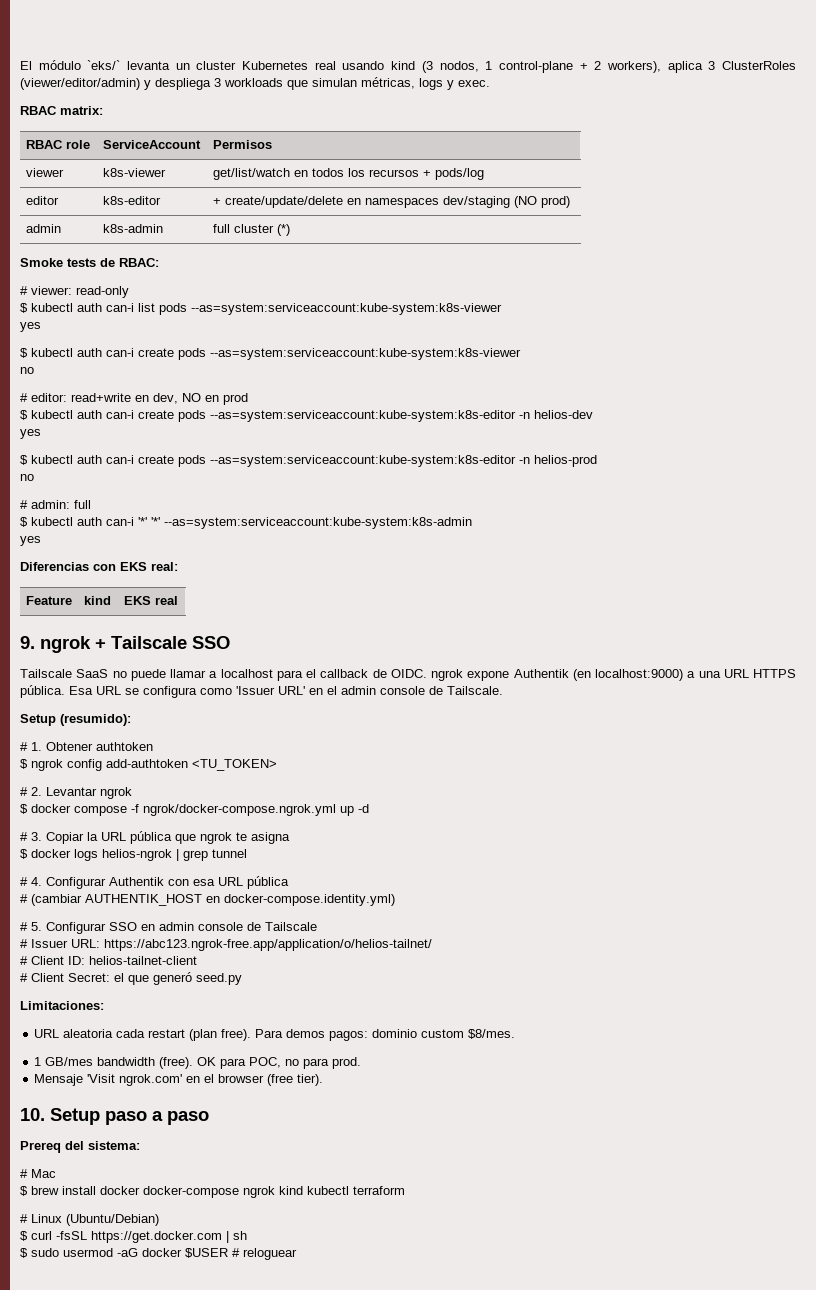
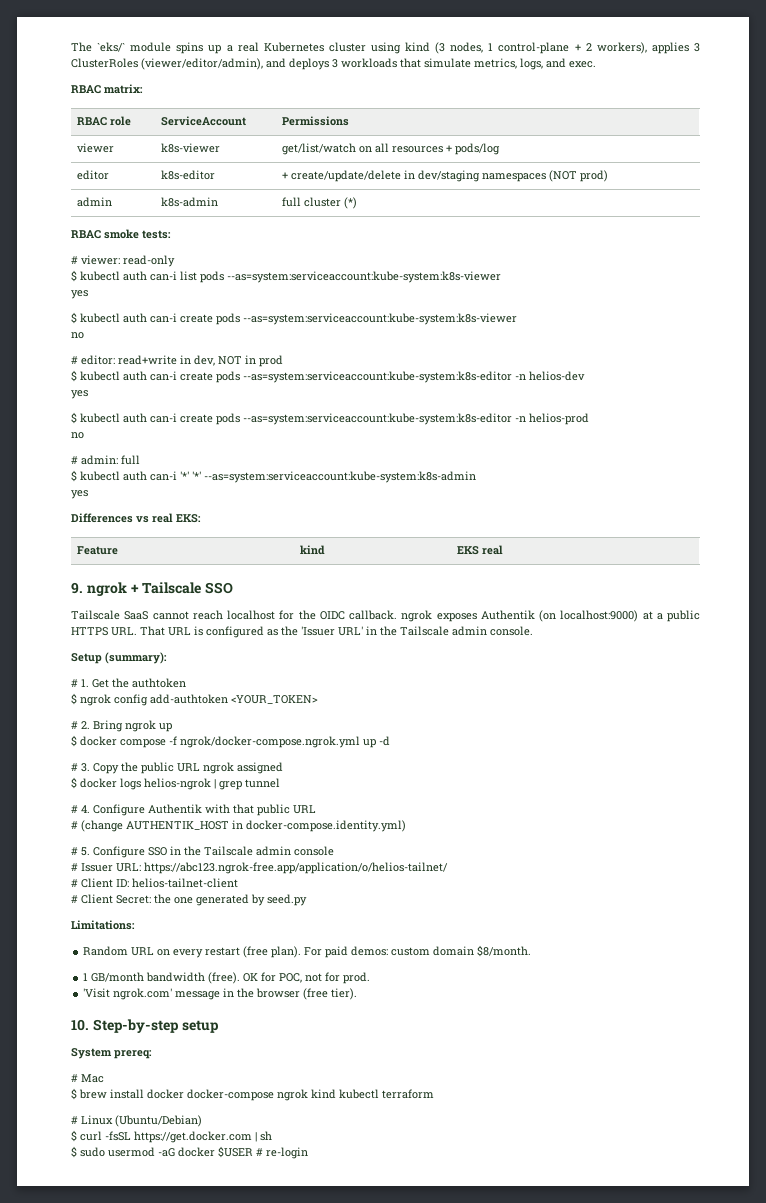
[20,60,385,70] El módulo `eks/` levanta un cluster Kubernetes real usando -> [71,42,401,54] The `eks/` module spins up a real Kubernetes cluster using
[439,61,479,72] nodos, -> [450,42,484,53] nodes,
[667,61,703,73] aplica -> [651,42,689,54] applies
[20,77,454,90] (viewer/editor/admin) y despliega 3 workloads que simulan métricas, logs y -> [141,58,566,70] (viewer/editor/admin), and deploys 3 workloads that simulate metrics, logs, and
[212,140,272,149] Permisos -> [282,116,350,126] Permissions
[293,168,419,177] en todos los recursos -> [359,143,444,153] on all resources
[346,196,537,208] en namespaces dev/staging (NO -> [404,170,578,182] in dev/staging namespaces (NOT
[20,258,159,267] Smoke tests de RBAC: -> [71,229,171,239] RBAC smoke tests:
[135,393,219,404] en dev, NO en -> [180,355,256,366] in dev, NOT in
[20,562,178,571] Diferencias con EKS real: -> [71,513,201,523] Differences vs real EKS:
[112,669,796,681] [20,685,503,698] [20,714,131,726] no puede llamar a localhost para el callback de OIDC. ngrok expone Authentik (en localhost:9000) a una URL HTTPS pública. Esa URL se configura como 'Issuer URL' en el admin console de Tailscale. // Setup (resumido): -> [152,610,700,622] [71,626,533,638] [71,652,167,664] cannot reach localhost for the OIDC callback. ngrok exposes Authentik (on localhost:9000) at a public HTTPS URL. That URL is configured as the 'Issuer URL' in the Tailscale admin console. // Setup (summary):
[46,742,93,751] Obtener -> [92,678,129,688] Get the
[192,759,277,771] <TU_TOKEN> -> [231,695,318,704] <YOUR_TOKEN>
[46,787,132,799] Levantar ngrok -> [93,720,172,732] Bring ngrok up
[46,831,290,844] Copiar la URL pública que ngrok te asigna -> [93,762,283,774] Copy the public URL ngrok assigned
[46,876,289,889] [20,894,220,906] Configurar Authentik con esa URL pública // # (cambiar AUTHENTIK_HOST en -> [93,804,316,816] [71,820,243,832] Configure Authentik with that public URL // # (change AUTHENTIK_HOST in
[46,922,317,934] Configurar SSO en admin console de Tailscale -> [93,846,334,858] Configure SSO in the Tailscale admin console
[114,972,242,985] [20,1001,104,1010] [34,1029,516,1041] [34,1057,94,1066] el que generó seed.py // Limitaciones: // URL aleatoria cada restart (plan free). Para demos pagos: dominio custom $8/mes. // 1 GB/mes -> [154,894,307,906] [71,920,135,930] [83,945,532,958] [83,972,145,982] the one generated by seed.py // Limitations: // Random URL on every restart (free plan). For paid demos: custom domain $8/month. // 1 GB/month
[220,1057,330,1069] para POC, no para -> [261,972,341,983] for POC, not for
[34,1074,84,1086] Mensaje -> (371, 978) none
[186,1074,215,1083] en el -> [175,988,255,1000] message in the
[50,1108,209,1125] [20,1141,140,1153] Setup paso a paso // Prereq del sistema: -> [92,1019,219,1033] [71,1048,152,1059] Step-by-step setup // System prereq:
[243,1248,297,1260] reloguear -> [266,1147,308,1159] re-login

